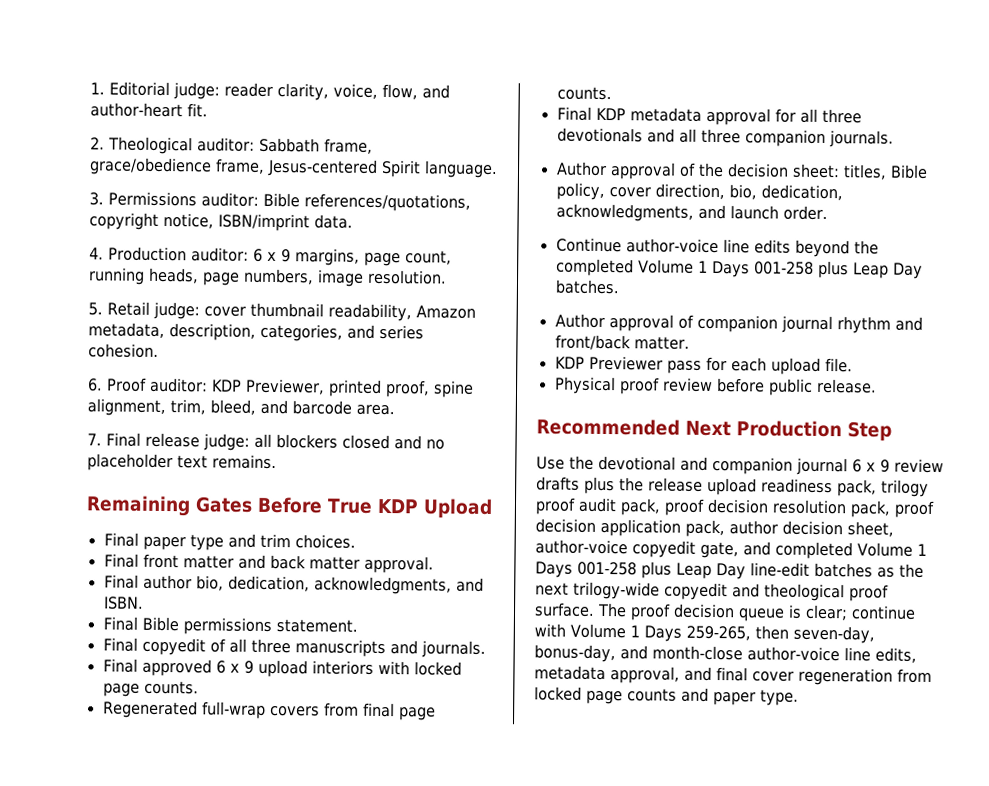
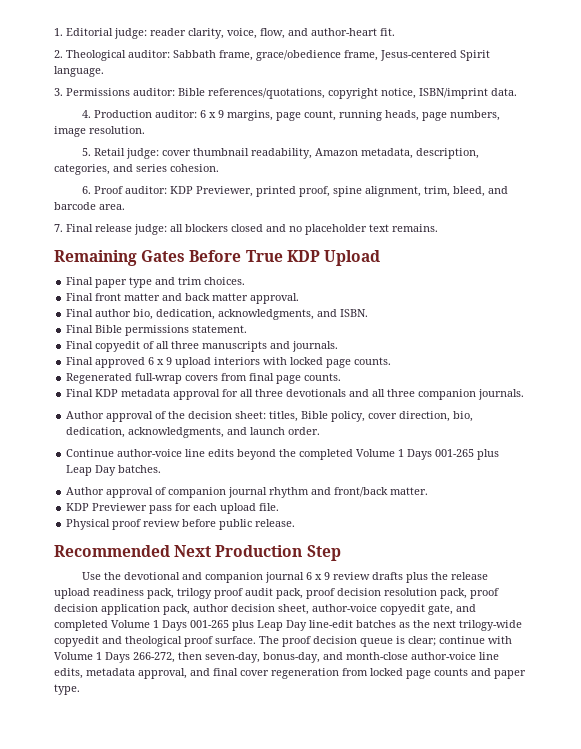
[753,261,814,275] 001-258 -> [435,449,475,457] 001-265
[577,561,637,576] 001-258 -> [190,620,229,628] 001-265
[685,625,751,641] 259-265, -> [133,652,175,663] 266-272,

